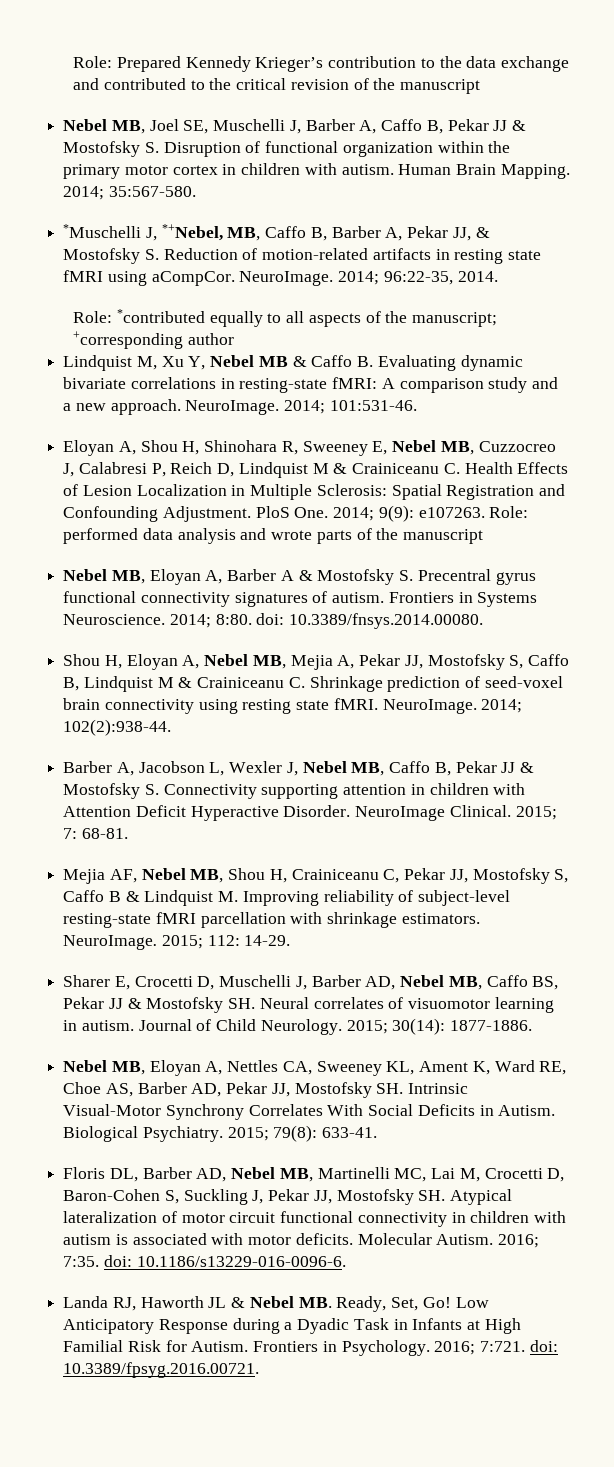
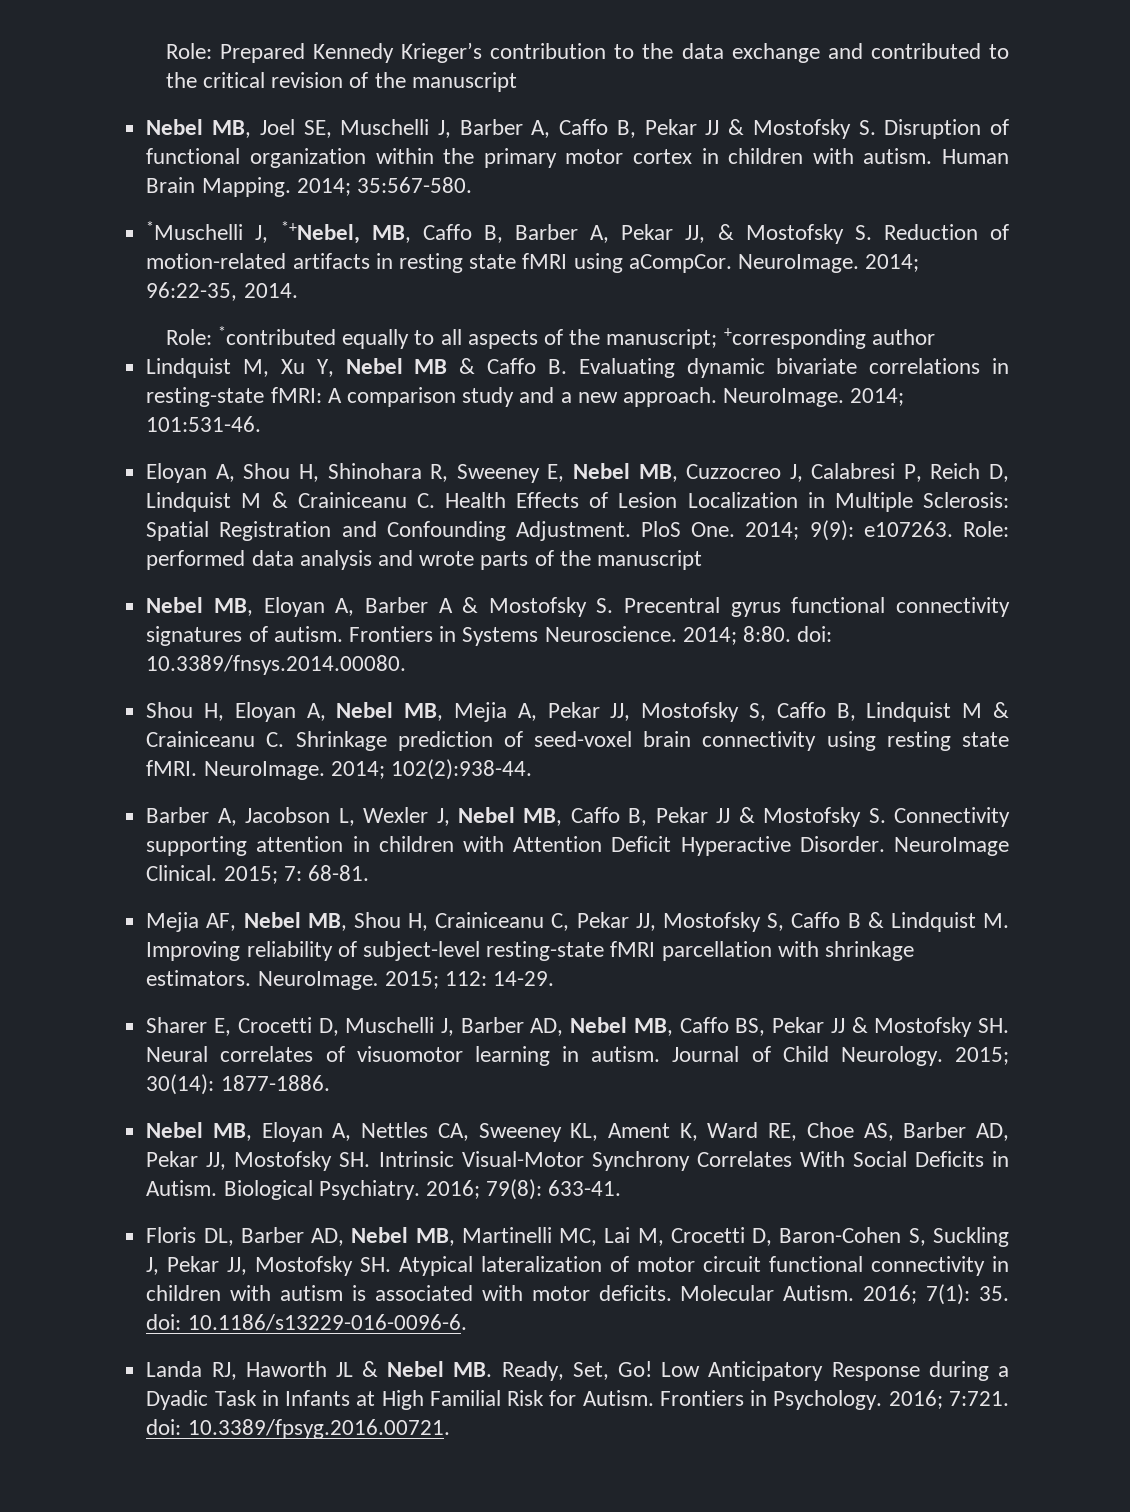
[227,1127,269,1141] 2015; -> [425,1180,480,1199] 2016;
[63,1256,100,1267] 7:35. -> [926,1284,1009,1305] 7(1): 35.

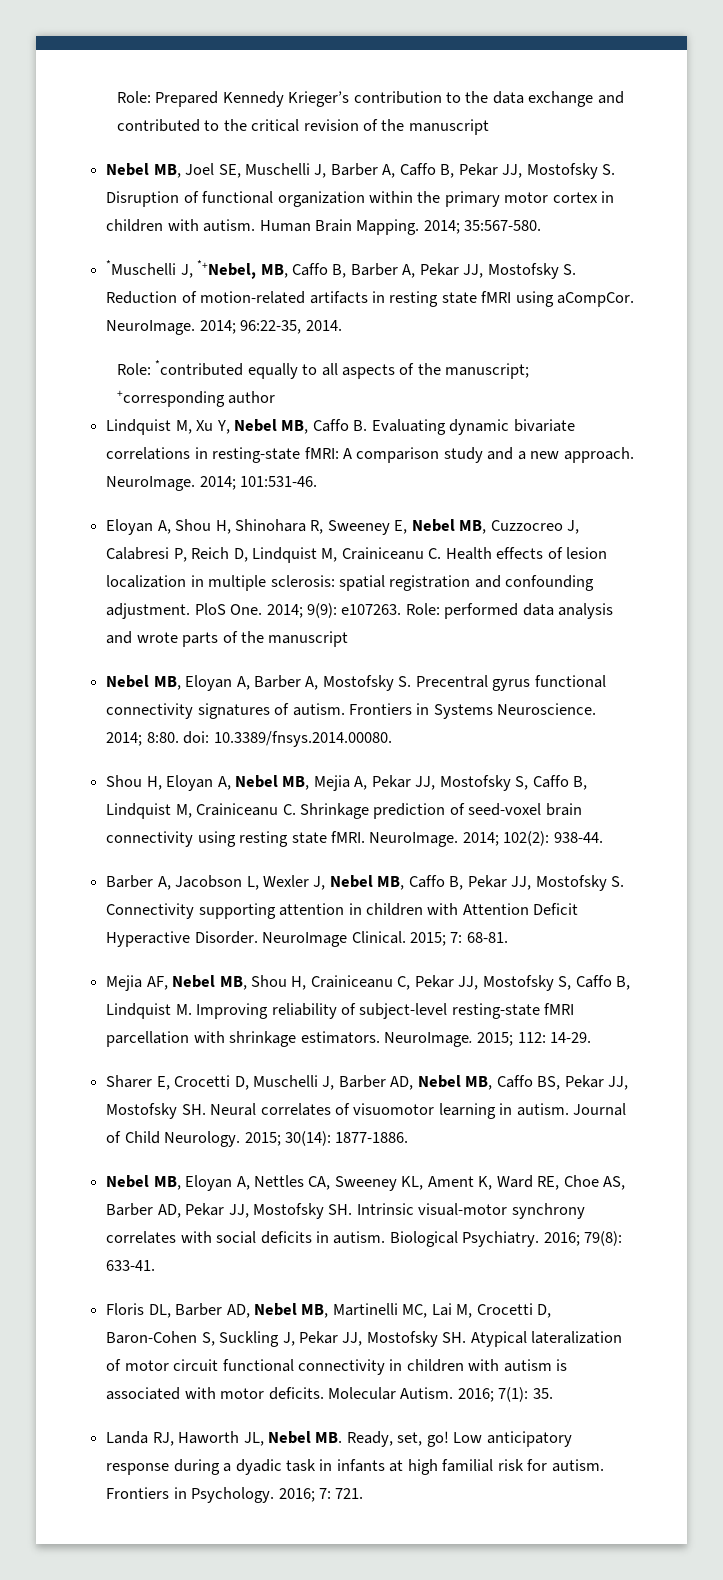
[705,119,745,135] JJ & -> [502,164,523,178] JJ,
[717,224,734,240] & -> (484, 271) none
[414,358,476,374] MB & -> [281,420,309,434] MB,
[241,492,288,508] M & -> [321,548,338,562] M,
[516,492,1009,512] [146,521,631,541] Effects of Lesion Localization in Multiple Sclerosis: Spatial Registration and Confounding Adjustment. -> [496,547,608,559] [106,575,595,591] [106,603,191,619] effects of lesion localization in multiple sclerosis: spatial registration and confounding adjustment.
[438,597,479,613] A & -> [305,676,319,690] A,
[962,702,1010,718] M & -> [175,804,192,818] M,
[390,759,532,780] 102(2):938-44. -> [503,831,603,846] 102(2): 938-44.
[716,807,755,823] JJ & -> [511,876,532,890] JJ,
[847,912,884,928] B & -> [616,976,631,990] B,
[830,1017,868,1033] JJ & -> [608,1076,629,1090] JJ,
[461,1151,1009,1171] [146,1180,218,1196] Visual-Motor Synchrony Correlates With Social Deficits in Autism. -> [418,1203,585,1219] [106,1231,386,1244] visual-motor synchrony correlates with social deficits in autism.
[146,1314,467,1331] doi: 10.1186/s13229-016-0096-6. -> (553, 1393) none
[335,1361,379,1377] JL & -> [243,1432,264,1446] JL,
[572,1361,1010,1381] [146,1390,654,1410] Set, Go! Low Anticipatory Response during a Dyadic Task in Infants at High Familial Risk for Autism. -> [397,1431,572,1447] [106,1459,604,1475] set, go! Low anticipatory response during a dyadic task in infants at high familial risk for autism.
[949,1391,1010,1406] [146,1419,450,1439] 7:721. doi: 10.3389/fpsyg.2016.00721. -> [318,1488,364,1499] 7: 721.

